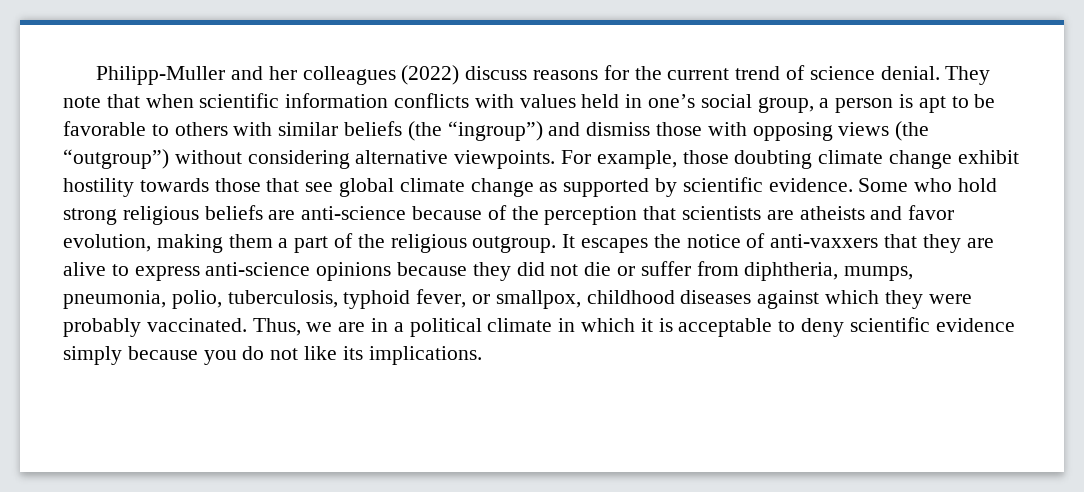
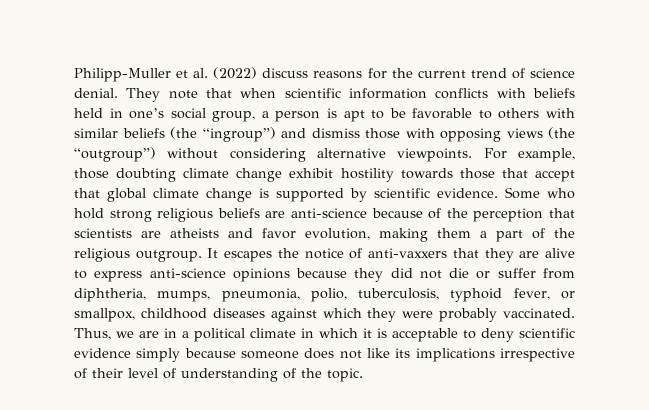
[230,66,396,85] and her colleagues -> [176,68,209,78] et al.
[519,94,576,108] values -> [533,88,575,98] beliefs
[305,182,334,192] see -> [534,170,575,182] [74,188,100,198] accept that
[539,182,558,192] as -> [259,188,269,198] is
[203,346,265,365] you do -> [241,348,335,359] someone does
[368,346,482,365] implications. -> [415,348,575,362] [74,368,363,382] implications irrespective of their level of understanding of the topic.

